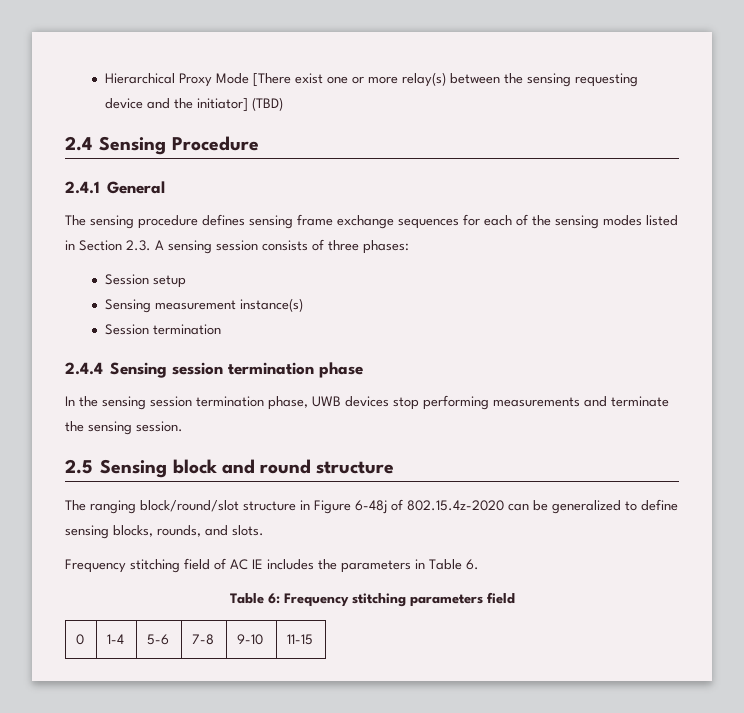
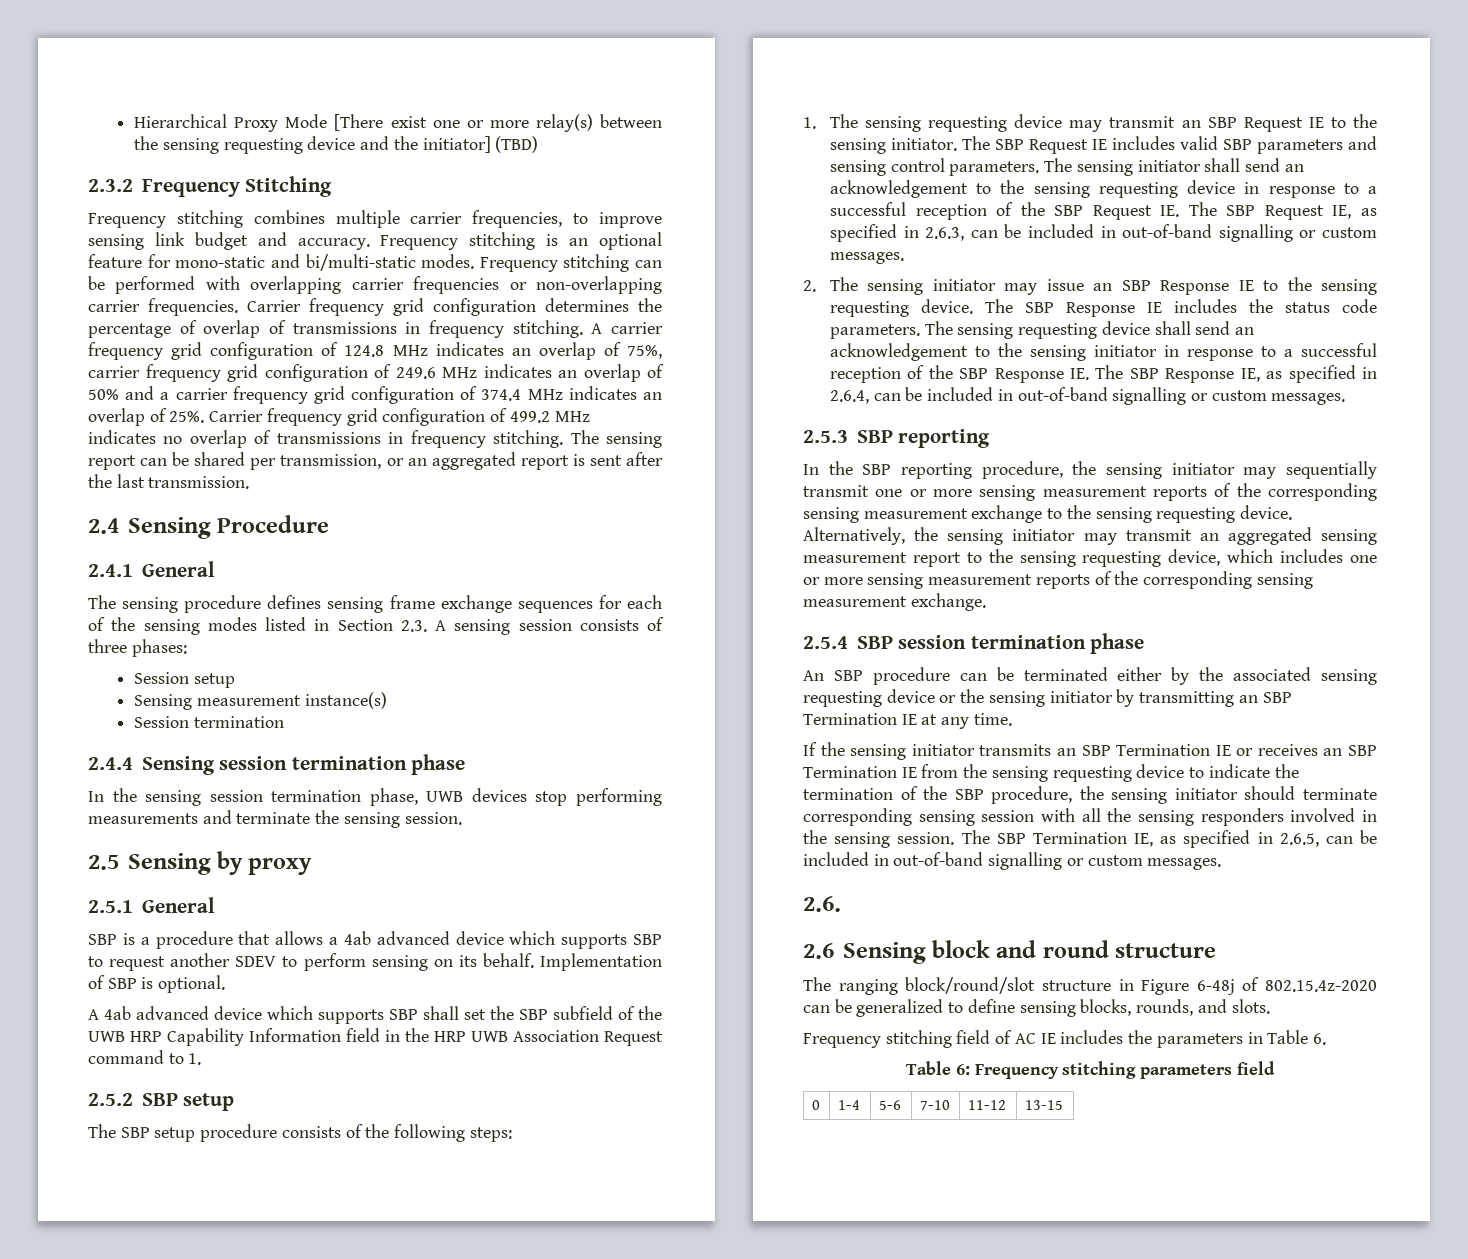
(284, 104) none -> [88,176,333,197] [88,210,663,228] [88,232,663,250] [88,254,662,272] [88,276,663,294] [88,298,662,316] [88,320,663,338] [88,342,663,360] [88,364,664,382] [88,386,662,404] [88,408,590,426] [88,430,663,448] [88,452,663,470] [88,474,250,489] // 2.3.2 Frequency Stitching // Frequency stitching combines multiple carrier frequencies, to improve sensing link budget and accuracy. Frequency stitching is an optional feature for mono-static and bi/multi-static modes. Frequency stitching can be performed with overlapping carrier frequencies or non-overlapping carrier frequencies. Carrier frequency grid configuration determines the percentage of overlap of transmissions in frequency stitching. A carrier frequency grid configuration of 124.8 MHz indicates an overlap of 75%, carrier frequency grid configuration of 249.6 MHz indicates an overlap of 50% and a carrier frequency grid configuration of 374.4 MHz indicates an overlap of 25%. Carrier frequency grid configuration of 499.2 MHz indicates no overlap of transmissions in frequency stitching. The sensing report can be shared per transmission, or an aggregated report is sent after the last transmission.
(168, 468) none -> [217,851,313,875] [88,897,215,913] [88,931,662,949] [88,953,663,971] [88,975,226,993] [88,1006,662,1024] [88,1028,663,1046] [88,1050,202,1065] [88,1093,235,1111] [88,1124,512,1142] [803,114,1377,132] [829,136,1377,154] [829,158,1304,176] [829,180,1377,198] [829,202,1377,220] [829,224,1377,242] [829,252,904,264] [803,277,1377,295] [829,299,1377,317] [829,321,1255,339] [829,343,1377,361] [829,365,1377,383] [829,387,1346,405] [803,429,991,448] [803,461,1377,479] [803,483,1377,501] [803,505,1293,523] [803,527,1377,545] [803,549,1377,567] [803,571,1313,589] [803,593,986,611] [803,633,1145,654] [803,667,1377,685] [803,689,1292,707] [803,713,1012,729] [803,742,1377,760] [803,764,1299,782] [803,786,1377,804] [803,808,1377,826] [803,830,1377,848] [803,852,1222,870] [803,896,841,912] [803,942,926,964] by proxy // 2.5.1 General // SBP is a procedure that allows a 4ab advanced device which supports SBP to request another SDEV to perform sensing on its behalf. Implementation of SBP is optional. // A 4ab advanced device which supports SBP shall set the SBP subfield of the UWB HRP Capability Information field in the HRP UWB Association Request command to 1. // 2.5.2 SBP setup // The SBP setup procedure consists of the following steps: // 1. The sensing requesting device may transmit an SBP Request IE to the sensing initiator. The SBP Request IE includes valid SBP parameters and sensing control parameters. The sensing initiator shall send an acknowledgement to the sensing requesting device in response to a successful reception of the SBP Request IE. The SBP Request IE, as specified in 2.6.3, can be included in out-of-band signalling or custom messages. // 2. The sensing initiator may issue an SBP Response IE to the sensing requesting device. The SBP Response IE includes the status code parameters. The sensing requesting device shall send an acknowledgement to the sensing initiator in response to a successful reception of the SBP Response IE. The SBP Response IE, as specified in 2.6.4, can be included in out-of-band signalling or custom messages. // 2.5.3 SBP reporting // In the SBP reporting procedure, the sensing initiator may sequentially transmit one or more sensing measurement reports of the corresponding sensing measurement exchange to the sensing requesting device. Alternatively, the sensing initiator may transmit an aggregated sensing measurement report to the sensing requesting device, which includes one or more sensing measurement reports of the corresponding sensing measurement exchange. // 2.5.4 SBP session termination phase // An SBP procedure can be terminated either by the associated sensing requesting device or the sensing initiator by transmitting an SBP Termination IE at any time. // If the sensing initiator transmits an SBP Termination IE or receives an SBP Termination IE from the sensing requesting device to indicate the termination of the SBP procedure, the sensing initiator should terminate corresponding sensing session with all the sensing responders involved in the sensing session. The SBP Termination IE, as specified in 2.6.5, can be included in out-of-band signalling or custom messages. // 2.6. // 2.6 Sensing
[192,634,215,645] [237,634,264,645] [287,634,314,645] 7-8 | 9-10 | 11-15 -> [919,1100,950,1110] [967,1100,1006,1110] [1024,1100,1063,1110] 7-10 | 11-12 | 13-15

